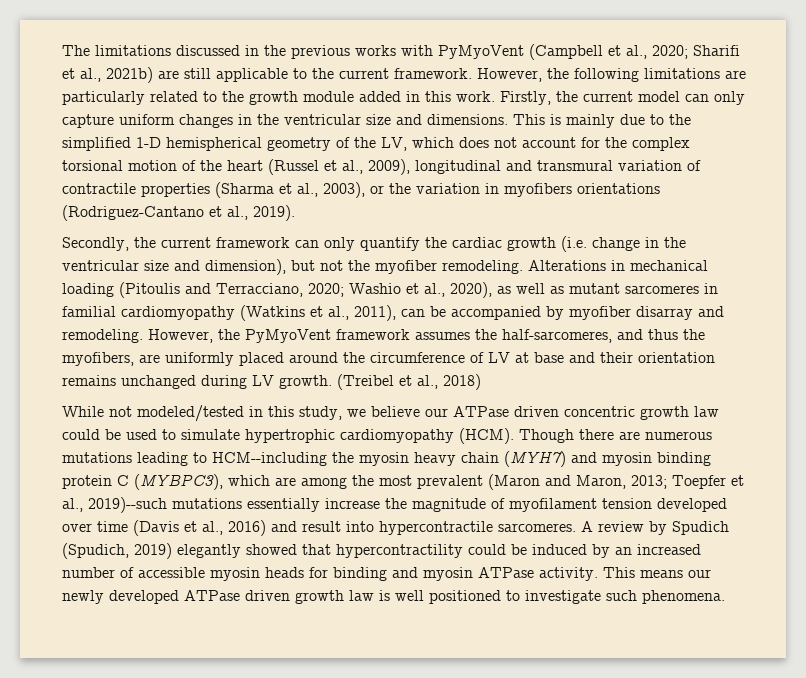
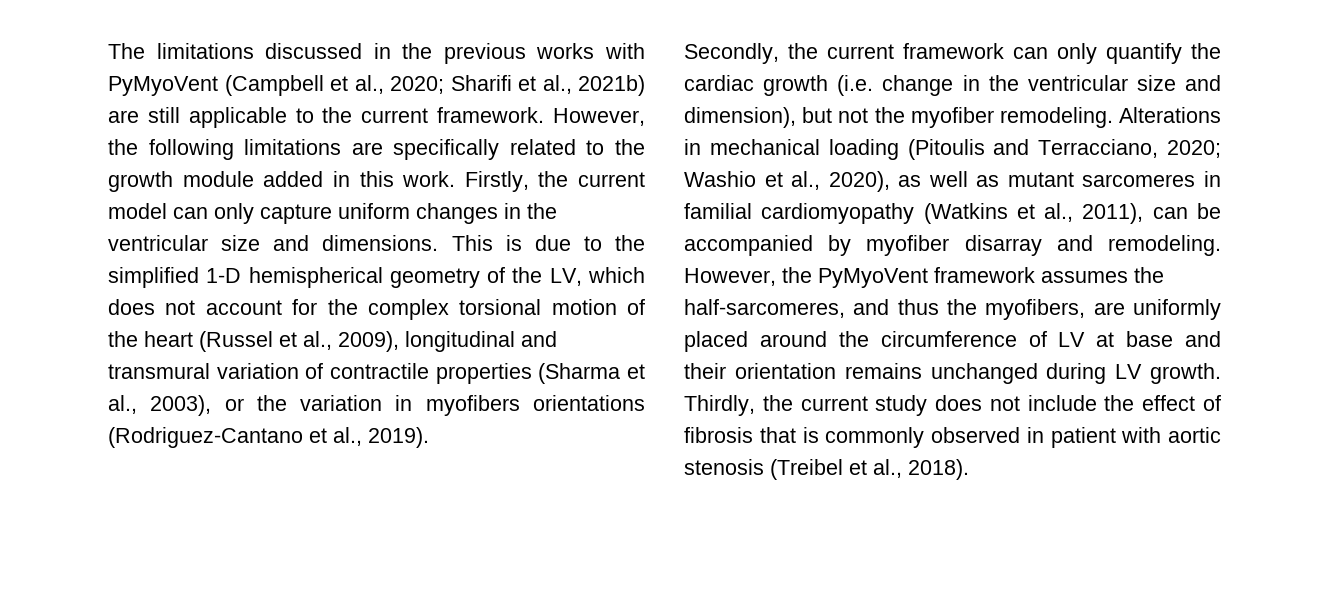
[62,91,145,105] particularly -> [393,139,500,160] specifically
[566,114,615,128] mainly -> (522, 243) none
[337,374,481,390] [62,405,719,422] [62,428,712,444] [62,451,711,467] [62,474,744,490] [62,497,727,513] [62,520,729,536] [62,543,701,559] [62,567,711,581] [62,590,725,604] (Treibel et al., 2018) // While not modeled/tested in this study, we believe our ATPase driven concentric growth law could be used to simulate hypertrophic cardiomyopathy (HCM). Though there are numerous mutations leading to HCM--including the myosin heavy chain (MYH7) and myosin binding protein C (MYBPC3), which are among the most prevalent (Maron and Maron, 2013; Toepfer et al., 2019)--such mutations essentially increase the magnitude of myofilament tension developed over time (Davis et al., 2016) and result into hypercontractile sarcomeres. A review by Spudich (Spudich, 2019) elegantly showed that hypercontractility could be induced by an increased number of accessible myosin heads for binding and myosin ATPase activity. This means our newly developed ATPase driven growth law is well positioned to investigate such phenomena. -> [684,395,1221,416] [684,427,1221,448] [684,459,969,480] Thirdly, the current study does not include the effect of fibrosis that is commonly observed in patient with aortic stenosis (Treibel et al., 2018).

